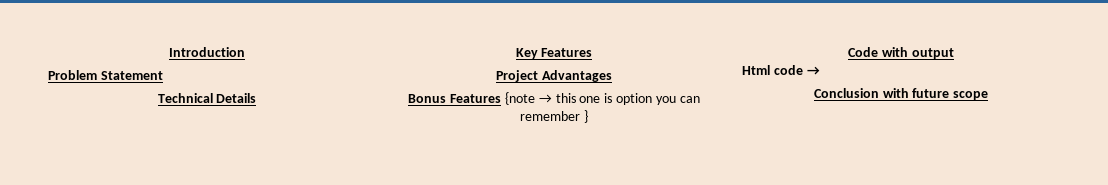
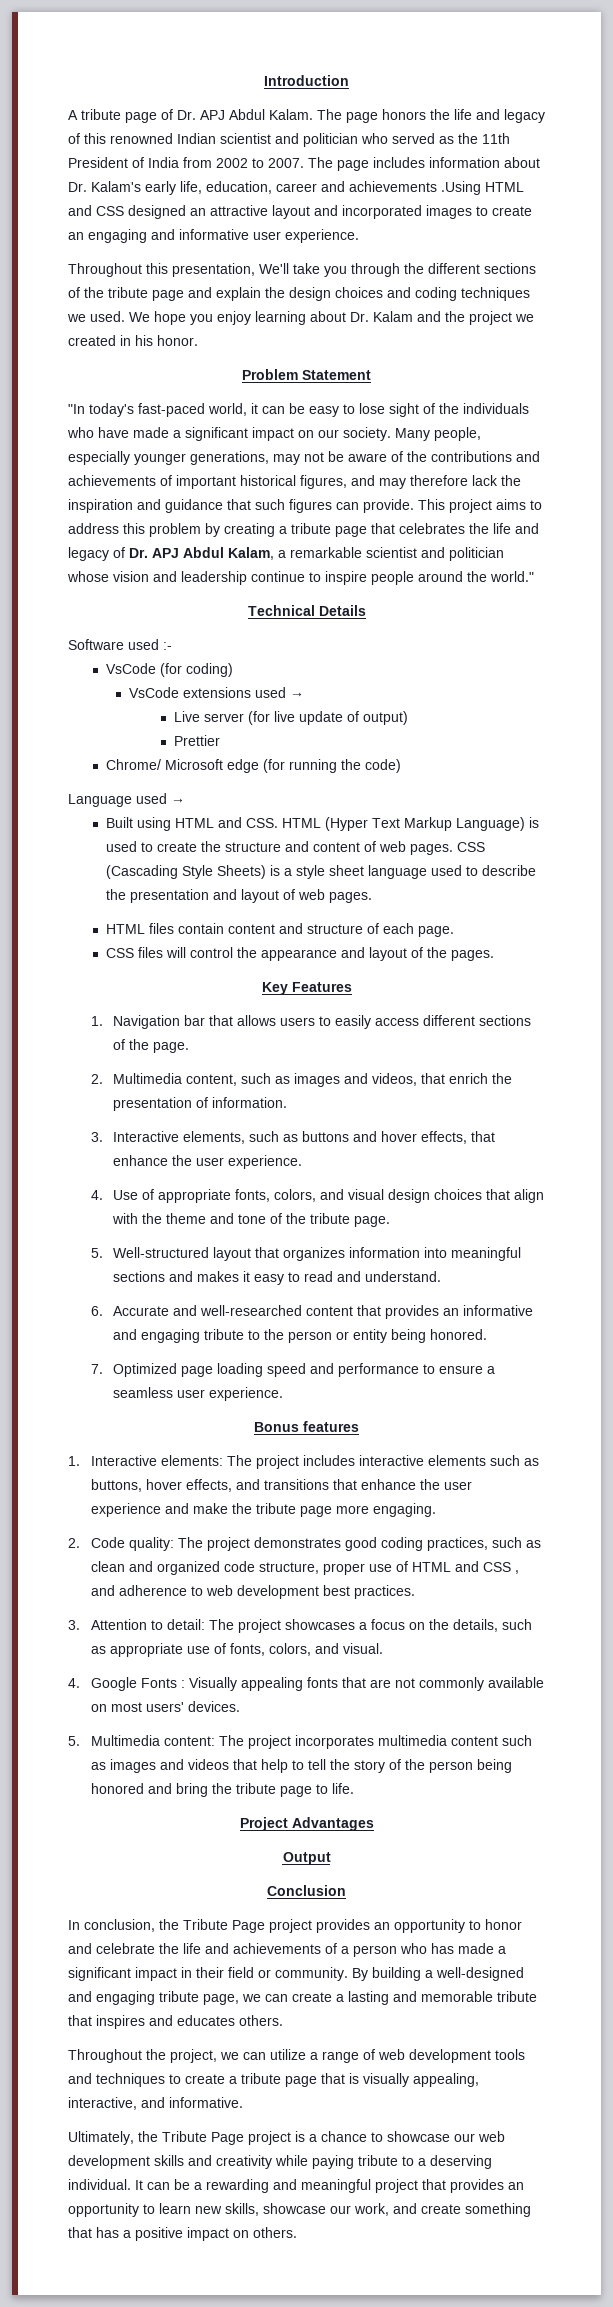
[48,70,163,80] [157,93,257,103] [515,48,593,59] [496,70,612,82] [408,92,700,105] [520,110,588,123] [848,47,954,59] [742,65,820,75] [813,88,989,100] Problem Statement // Technical Details // Key Features // Project Advantages // Bonus Features {note → this one is option you can remember } // Code with output // Html code → // Conclusion with future scope -> [68,109,545,123] [68,133,510,147] [68,157,540,171] [68,181,524,195] [68,205,532,219] [68,229,359,243] [68,263,536,277] [68,287,530,301] [67,311,534,325] [68,335,198,346] [242,369,371,380] [68,403,529,417] [67,427,481,441] [68,451,540,465] [68,475,521,489] [68,499,542,513] [68,523,539,537] [68,547,504,561] [67,571,534,585] [247,605,366,616] [68,639,172,650] [106,663,234,677] [128,687,304,698] [173,711,408,725] [173,735,220,746] [106,759,402,773] [68,793,185,807] [106,817,540,831] [106,841,486,855] [106,865,537,879] [106,889,373,903] [106,923,455,937] [106,947,495,961] [261,982,352,995] [90,1015,532,1029] [113,1039,190,1053] [90,1073,513,1087] [113,1097,288,1111] [90,1131,496,1144] [113,1155,303,1169] [90,1189,545,1203] [112,1213,391,1227] [90,1247,522,1261] [113,1271,442,1285] [90,1305,534,1319] [113,1329,488,1343] [90,1363,496,1377] [113,1387,284,1401] [254,1421,359,1432] [68,1455,539,1469] [90,1479,472,1492] [90,1503,436,1517] [68,1537,541,1551] [90,1561,519,1575] [90,1585,415,1599] [68,1619,532,1633] [90,1643,383,1657] [68,1677,544,1691] [90,1701,240,1712] [68,1735,532,1749] [90,1759,512,1773] [90,1783,354,1797] [239,1817,374,1831] [282,1852,331,1865] [267,1885,346,1896] [68,1919,522,1933] [68,1943,506,1957] [68,1967,524,1981] [68,1991,537,2005] [68,2015,283,2029] [68,2049,525,2063] [68,2073,479,2087] [68,2097,243,2110] [68,2131,505,2145] [68,2155,492,2169] [68,2179,524,2193] [68,2203,531,2217] [68,2227,297,2241] A tribute page of Dr. APJ Abdul Kalam. The page honors the life and legacy of this renowned Indian scientist and politician who served as the 11th President of India from 2002 to 2007. The page includes information about Dr. Kalam's early life, education, career and achievements .Using HTML and CSS designed an attractive layout and incorporated images to create an engaging and informative user experience. // Throughout this presentation, We'll take you through the different sections of the tribute page and explain the design choices and coding techniques we used. We hope you enjoy learning about Dr. Kalam and the project we created in his honor. // Problem Statement // "In today's fast-paced world, it can be easy to lose sight of the individuals who have made a significant impact on our society. Many people, especially younger generations, may not be aware of the contributions and achievements of important historical figures, and may therefore lack the inspiration and guidance that such figures can provide. This project aims to address this problem by creating a tribute page that celebrates the life and legacy of Dr. APJ Abdul Kalam, a remarkable scientist and politician whose vision and leadership continue to inspire people around the world." // Technical Details // Software used :- // VsCode (for coding) // VsCode extensions used → // Live server (for live update of output) // Prettier // Chrome/ Microsoft edge (for running the code) // Language used → // Built using HTML and CSS. HTML (Hyper Text Markup Language) is used to create the structure and content of web pages. CSS (Cascading Style Sheets) is a style sheet language used to describe the presentation and layout of web pages. // HTML files contain content and structure of each page. // CSS files will control the appearance and layout of the pages. // Key Features // 1. Navigation bar that allows users to easily access different sections of the page. // 2. Multimedia content, such as images and videos, that enrich the presentation of information. // 3. Interactive elements, such as buttons and hover effects, that enhance the user experience. // 4. Use of appropriate fonts, colors, and visual design choices that align with the theme and tone of the tribute page. // 5. Well-structured layout that organizes information into meaningful sections and makes it easy to read and understand. // 6. Accurate and well-researched content that provides an informative and engaging tribute to the person or entity being honored. // 7. Optimized page loading speed and performance to ensure a seamless user experience. // Bonus features // 1. Interactive elements: The project includes interactive elements such as buttons, hover effects, and transitions that enhance the user experience and make the tribute page more engaging. // 2. Code quality: The project demonstrates good coding practices, such as clean and organized code structure, proper use of HTML and CSS , and adherence to web development best practices. // 3. Attention to detail: The project showcases a focus on the details, such as appropriate use of fonts, colors, and visual. // 4. Google Fonts : Visually appealing fonts that are not commonly available on most users' devices. // 5. Multimedia content: The project incorporates multimedia content such as images and videos that help to tell the story of the person being honored and bring the tribute page to life. // Project Advantages // Output // Conclusion // In conclusion, the Tribute Page project provides an opportunity to honor and celebrate the life and achievements of a person who has made a significant impact in their field or community. By building a well-designed and engaging tribute page, we can create a lasting and memorable tribute that inspires and educates others. // Throughout the project, we can utilize a range of web development tools and techniques to create a tribute page that is visually appealing, interactive, and informative. // Ultimately, the Tribute Page project is a chance to showcase our web development skills and creativity while paying tribute to a deserving individual. It can be a rewarding and meaningful project that provides an opportunity to learn new skills, showcase our work, and create something that has a positive impact on others.

